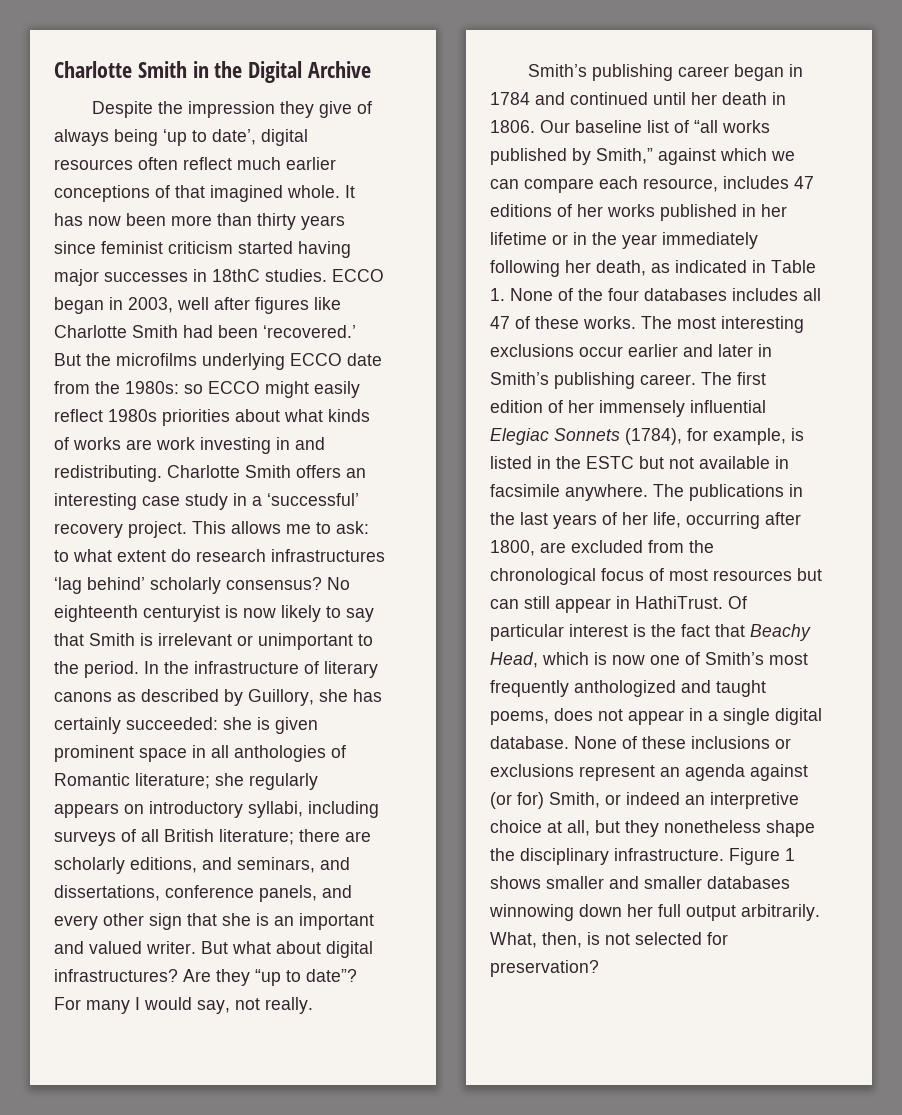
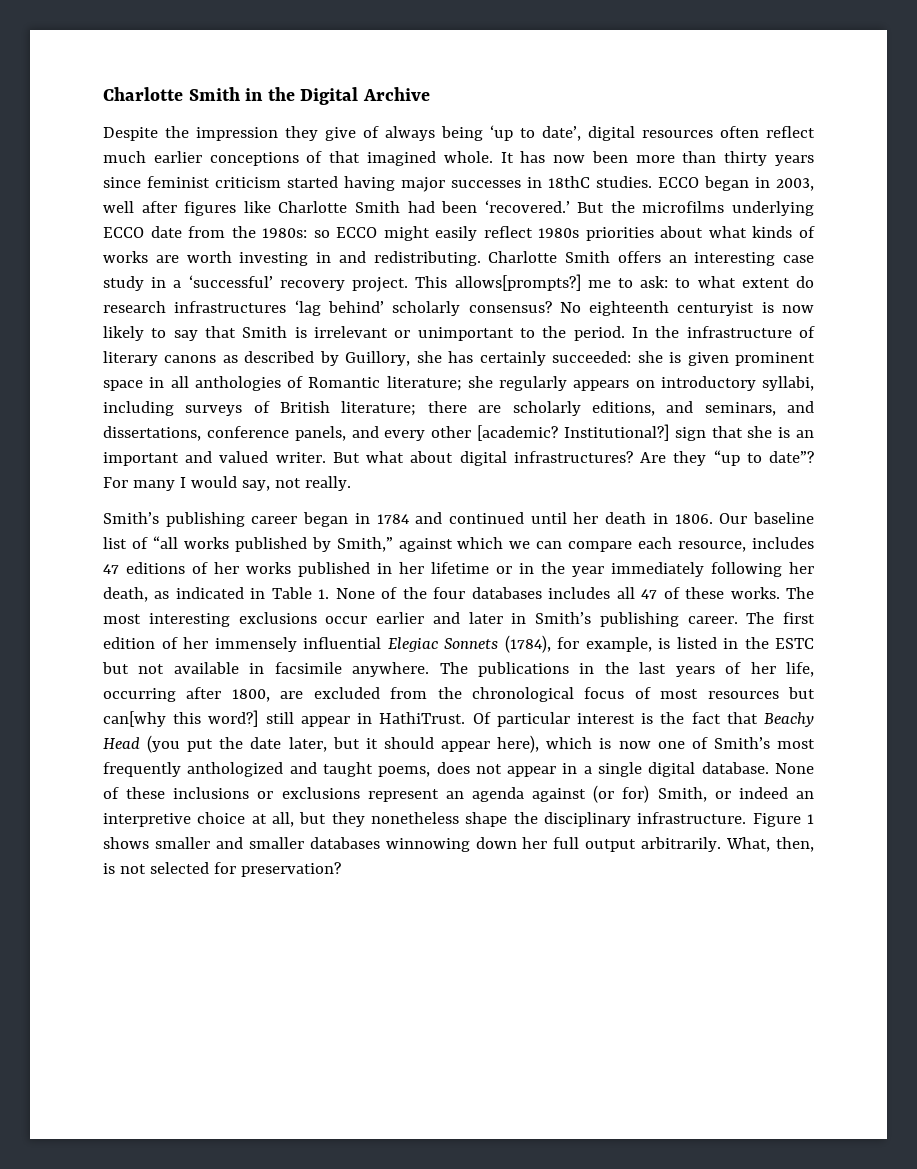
[156,437,195,450] work -> [186,251,232,263] worth
[231,521,281,534] allows -> [454,274,581,291] allows[prompts?]
[141,829,159,842] all -> (270, 407) none
(144, 919) none -> [476,424,669,441] [academic? Institutional?]
[490,599,519,609] can -> [103,710,259,727] can[why this word?]
[490,652,538,668] Head, -> [103,735,540,753] Head (you put the date later, but it should appear here),

